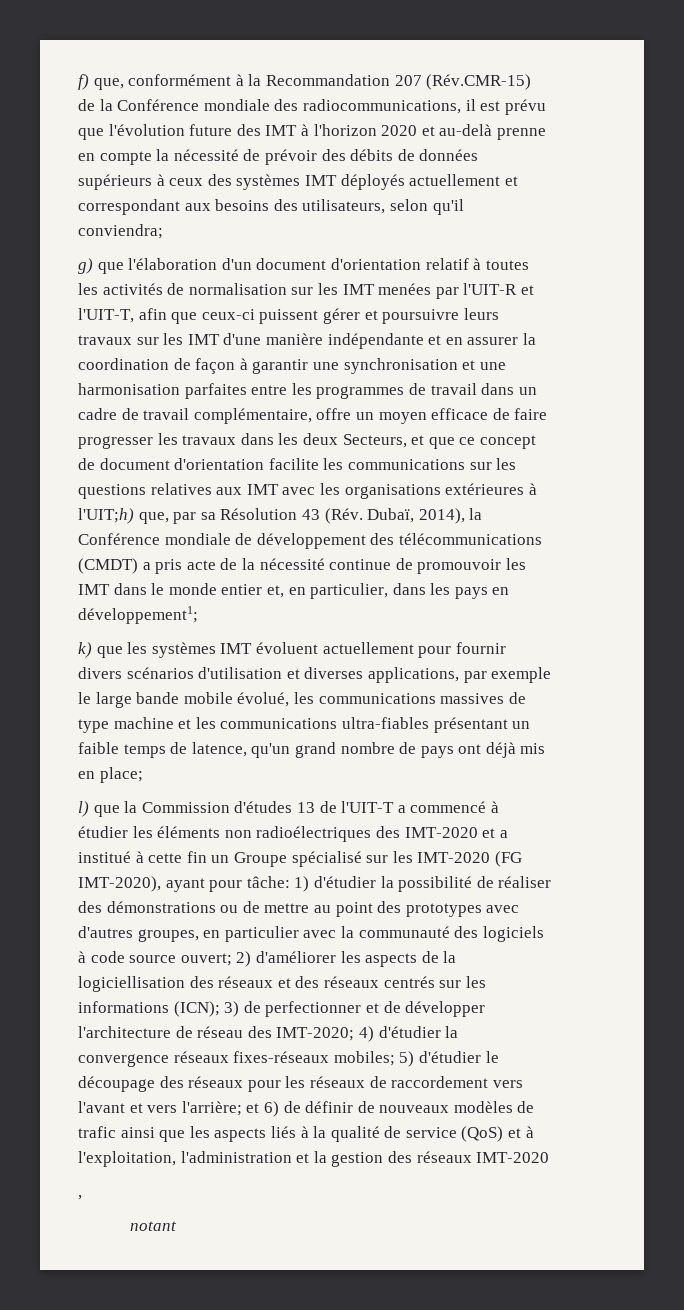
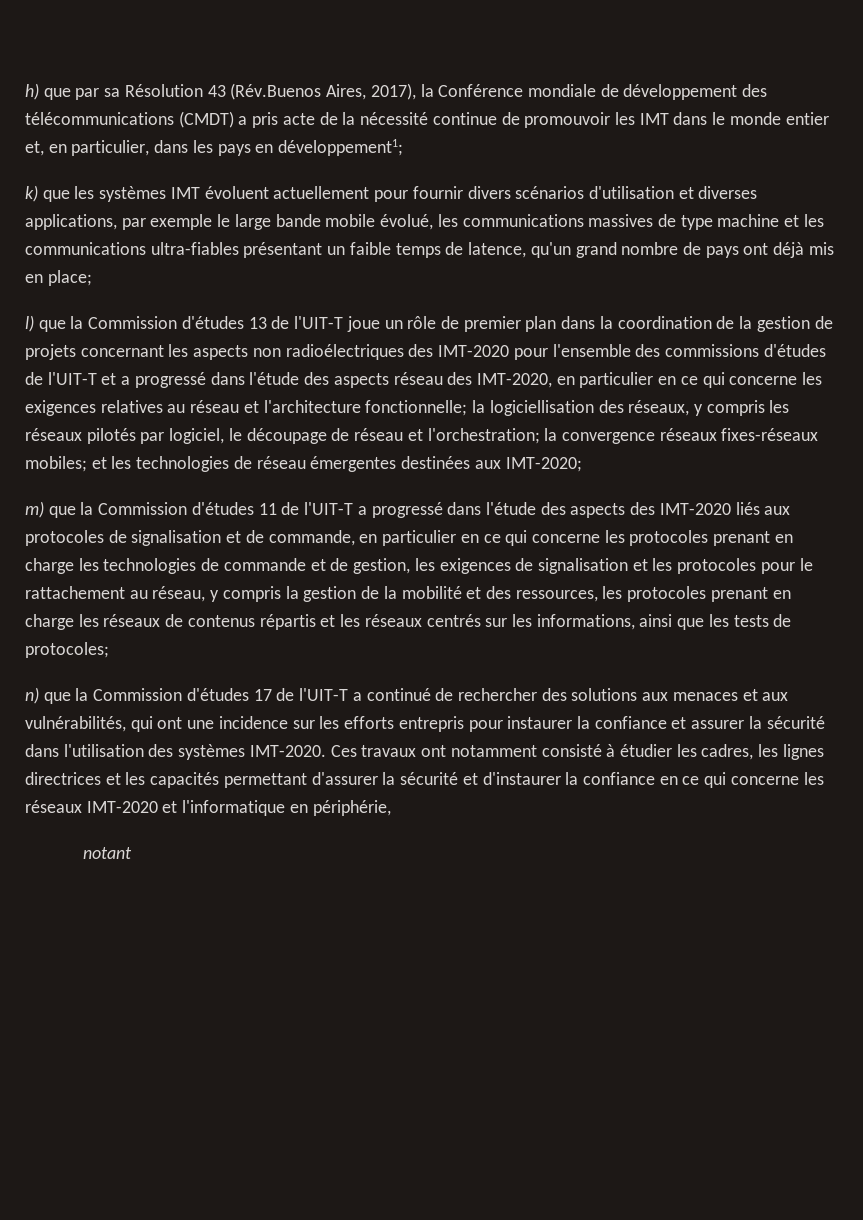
[78,74,532,90] [78,99,546,115] [78,124,546,140] [78,149,479,165] [78,174,518,190] [78,199,464,215] [78,224,163,239] [78,258,529,274] [78,283,534,299] [78,308,499,324] [78,333,536,349] [78,358,506,374] [78,383,537,399] [78,408,548,424] [78,433,536,449] [78,458,517,470] [78,483,537,499] [78,508,169,524] f) que, conformément à la Recommandation 207 (Rév.CMR-15) de la Conférence mondiale des radiocommunications, il est prévu que l'évolution future des IMT à l'horizon 2020 et au-delà prenne en compte la nécessité de prévoir des débits de données supérieurs à ceux des systèmes IMT déployés actuellement et correspondant aux besoins des utilisateurs, selon qu'il conviendra; // g) que l'élaboration d'un document d'orientation relatif à toutes les activités de normalisation sur les IMT menées par l'UIT-R et l'UIT-T, afin que ceux-ci puissent gérer et poursuivre leurs travaux sur les IMT d'une manière indépendante et en assurer la coordination de façon à garantir une synchronisation et une harmonisation parfaites entre les programmes de travail dans un cadre de travail complémentaire, offre un moyen efficace de faire progresser les travaux dans les deux Secteurs, et que ce concept de document d'orientation facilite les communications sur les questions relatives aux IMT avec les organisations extérieures à l'UIT;h) que, -> [25,83,71,100] h) que
[324,508,465,524] (Rév. Dubaï, 2014), -> [230,83,416,100] (Rév.Buenos Aires, 2017),
[397,801,499,813] [78,826,508,842] [78,851,522,867] [78,876,552,892] [78,901,520,917] [78,926,544,942] [78,951,457,967] [78,976,486,992] [78,1001,486,1017] [78,1026,441,1042] a commencé à étudier les éléments non radioélectriques des IMT-2020 et a institué à cette fin un Groupe spécialisé sur les IMT-2020 (FG IMT-2020), ayant pour tâche: 1) d'étudier la possibilité de réaliser des démonstrations ou de mettre au point des prototypes avec d'autres groupes, en particulier avec la communauté des logiciels à code source ouvert; 2) d'améliorer les aspects de la logiciellisation des réseaux et des réseaux centrés sur les informations (ICN); 3) de perfectionner et de développer l'architecture de réseau des IMT-2020; 4) d'étudier -> [346,316,833,332] [25,344,826,360] [25,372,823,388] [25,400,790,416] [25,428,540,444] joue un rôle de premier plan dans la coordination de la gestion de projets concernant les aspects non radioélectriques des IMT-2020 pour l'ensemble des commissions d'études de l'UIT-T et a progressé dans l'étude des aspects réseau des IMT-2020, en particulier en ce qui concerne les exigences relatives au réseau et l'architecture fonctionnelle; la logiciellisation des réseaux, y compris les réseaux pilotés par logiciel, le découpage de réseau et l'orchestration;
[399,1051,499,1067] [78,1076,523,1092] [78,1101,535,1117] [78,1126,534,1142] [78,1151,550,1167] [78,1195,82,1200] 5) d'étudier le découpage des réseaux pour les réseaux de raccordement vers l'avant et vers l'arrière; et 6) de définir de nouveaux modèles de trafic ainsi que les aspects liés à la qualité de service (QoS) et à l'exploitation, l'administration et la gestion des réseaux IMT-2020 // , -> [91,456,582,472] [25,501,791,518] [25,530,793,546] [25,558,813,574] [25,586,791,602] [25,614,792,630] [25,642,109,658] [25,687,789,704] [25,716,825,732] [25,744,824,760] [25,772,824,788] [25,800,391,816] et les technologies de réseau émergentes destinées aux IMT-2020; // m) que la Commission d'études 11 de l'UIT-T a progressé dans l'étude des aspects des IMT-2020 liés aux protocoles de signalisation et de commande, en particulier en ce qui concerne les protocoles prenant en charge les technologies de commande et de gestion, les exigences de signalisation et les protocoles pour le rattachement au réseau, y compris la gestion de la mobilité et des ressources, les protocoles prenant en charge les réseaux de contenus répartis et les réseaux centrés sur les informations, ainsi que les tests de protocoles; // n) que la Commission d'études 17 de l'UIT-T a continué de rechercher des solutions aux menaces et aux vulnérabilités, qui ont une incidence sur les efforts entrepris pour instaurer la confiance et assurer la sécurité dans l'utilisation des systèmes IMT-2020. Ces travaux ont notamment consisté à étudier les cadres, les lignes directrices et les capacités permettant d'assurer la sécurité et d'instaurer la confiance en ce qui concerne les réseaux IMT-2020 et l'informatique en périphérie,

